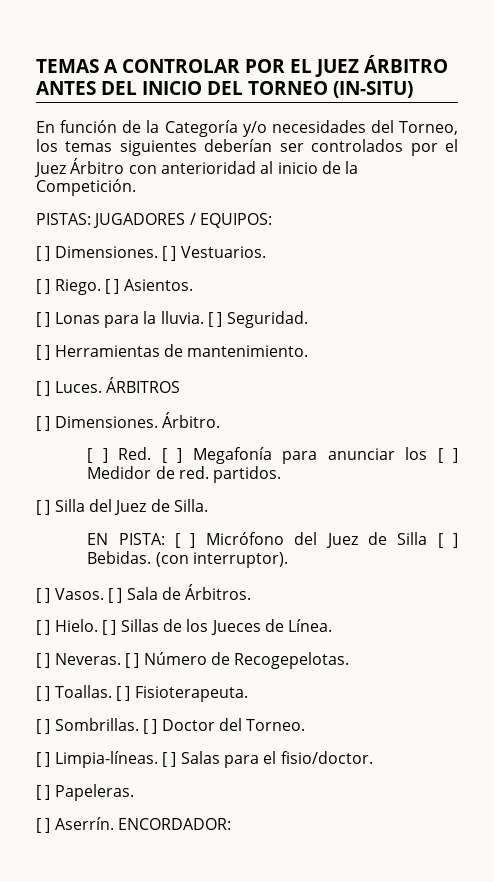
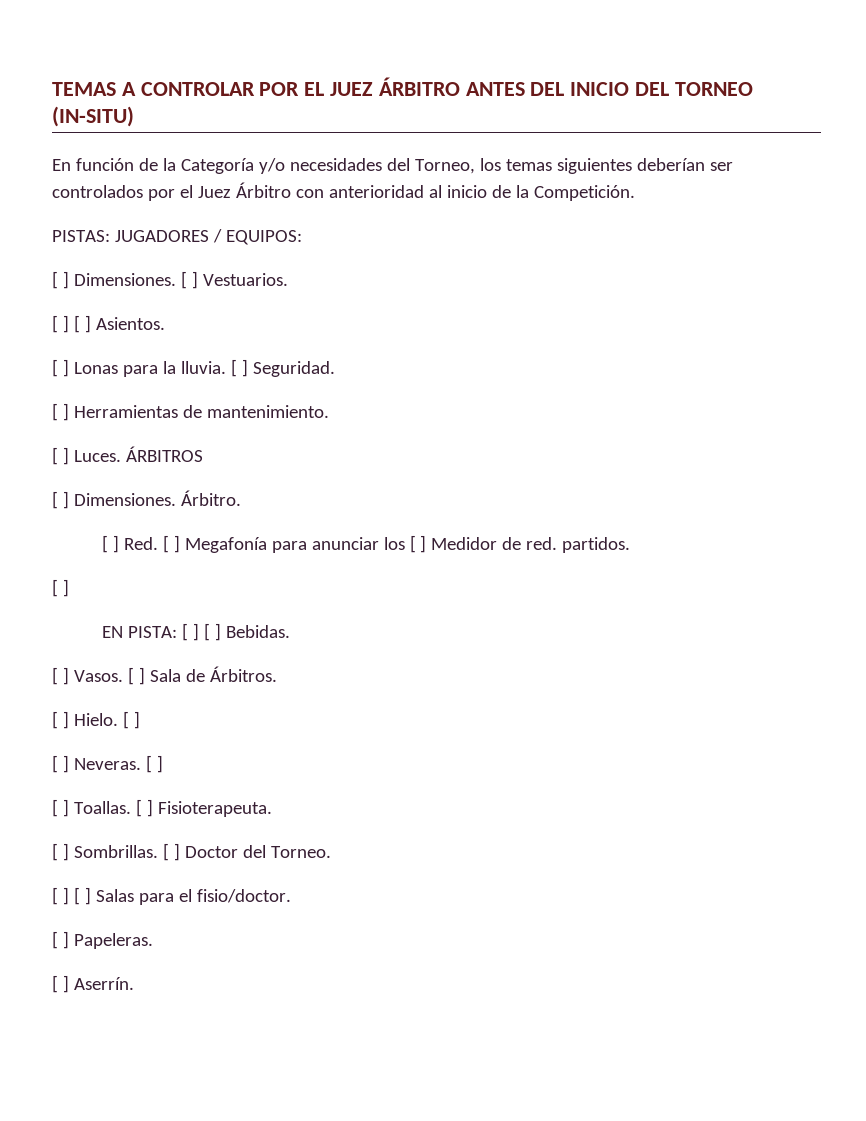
[54,279,101,295] Riego. -> (69, 324) none
[54,499,208,515] Silla del Juez de Silla. -> (69, 588) none
[205,532,428,548] Micrófono del Juez de Silla -> (199, 632) none
[155,552,288,568] (con interruptor). -> (290, 631) none
[120,619,333,635] Sillas de los Jueces de Línea. -> (140, 720) none
[143,652,350,669] Número de Recogepelotas. -> (163, 764) none
[54,751,158,768] Limpia-líneas. -> (69, 896) none
[117,818,231,830] ENCORDADOR: -> (134, 983) none

